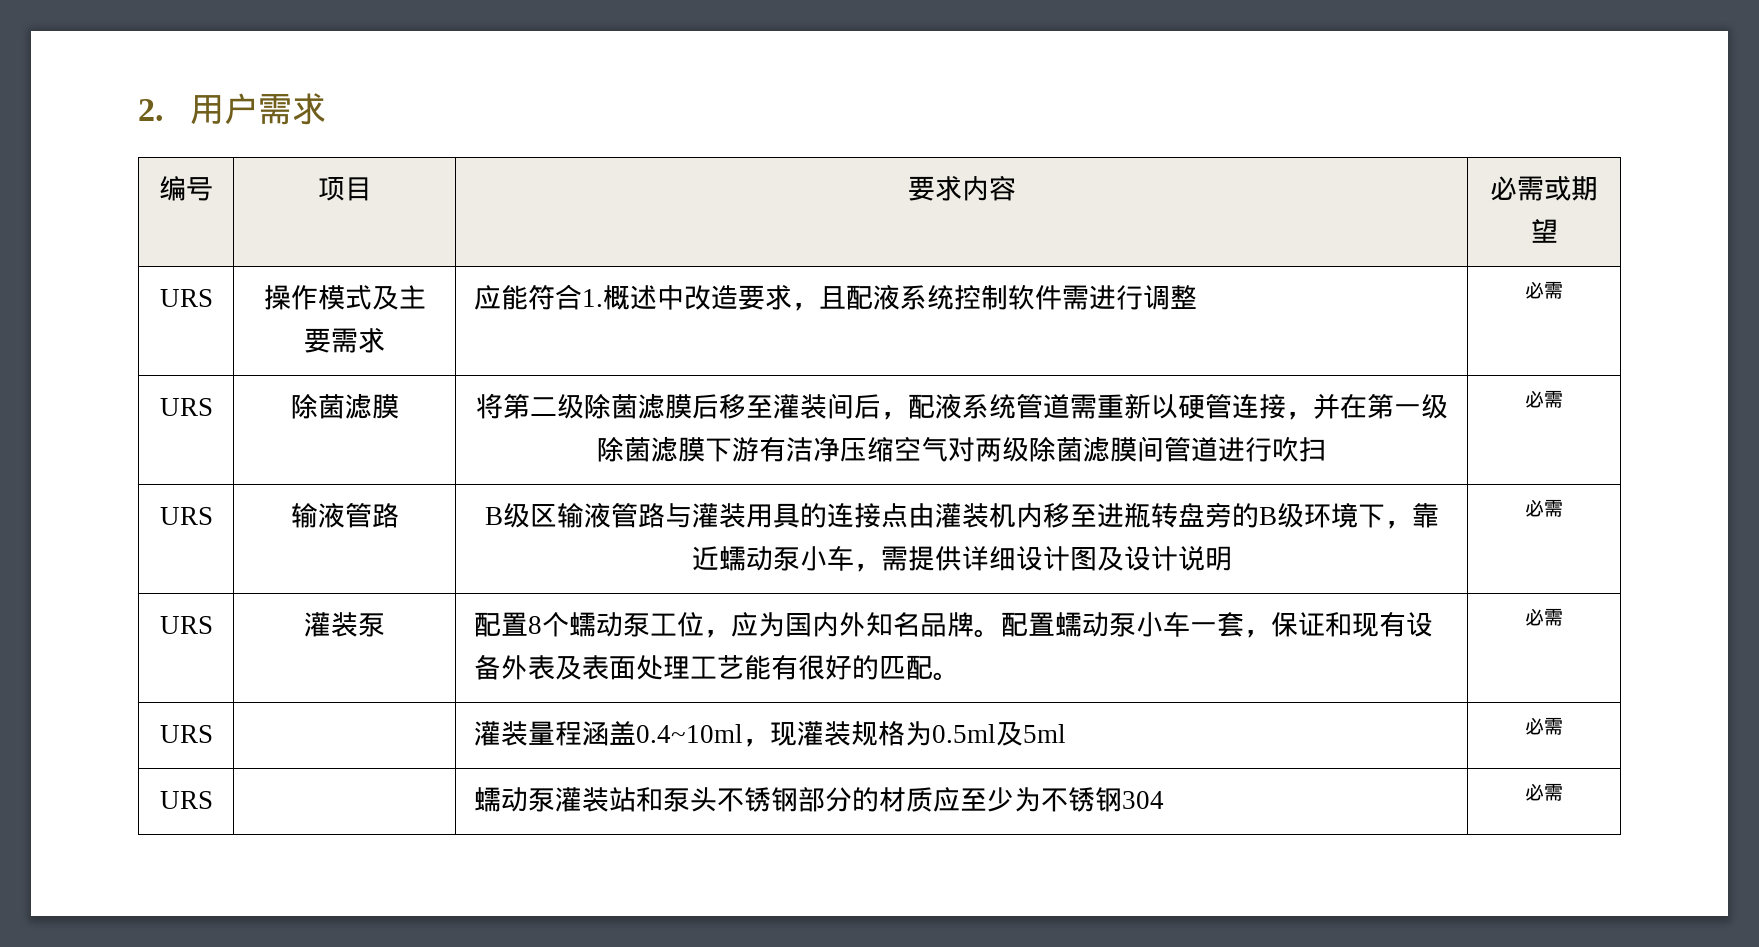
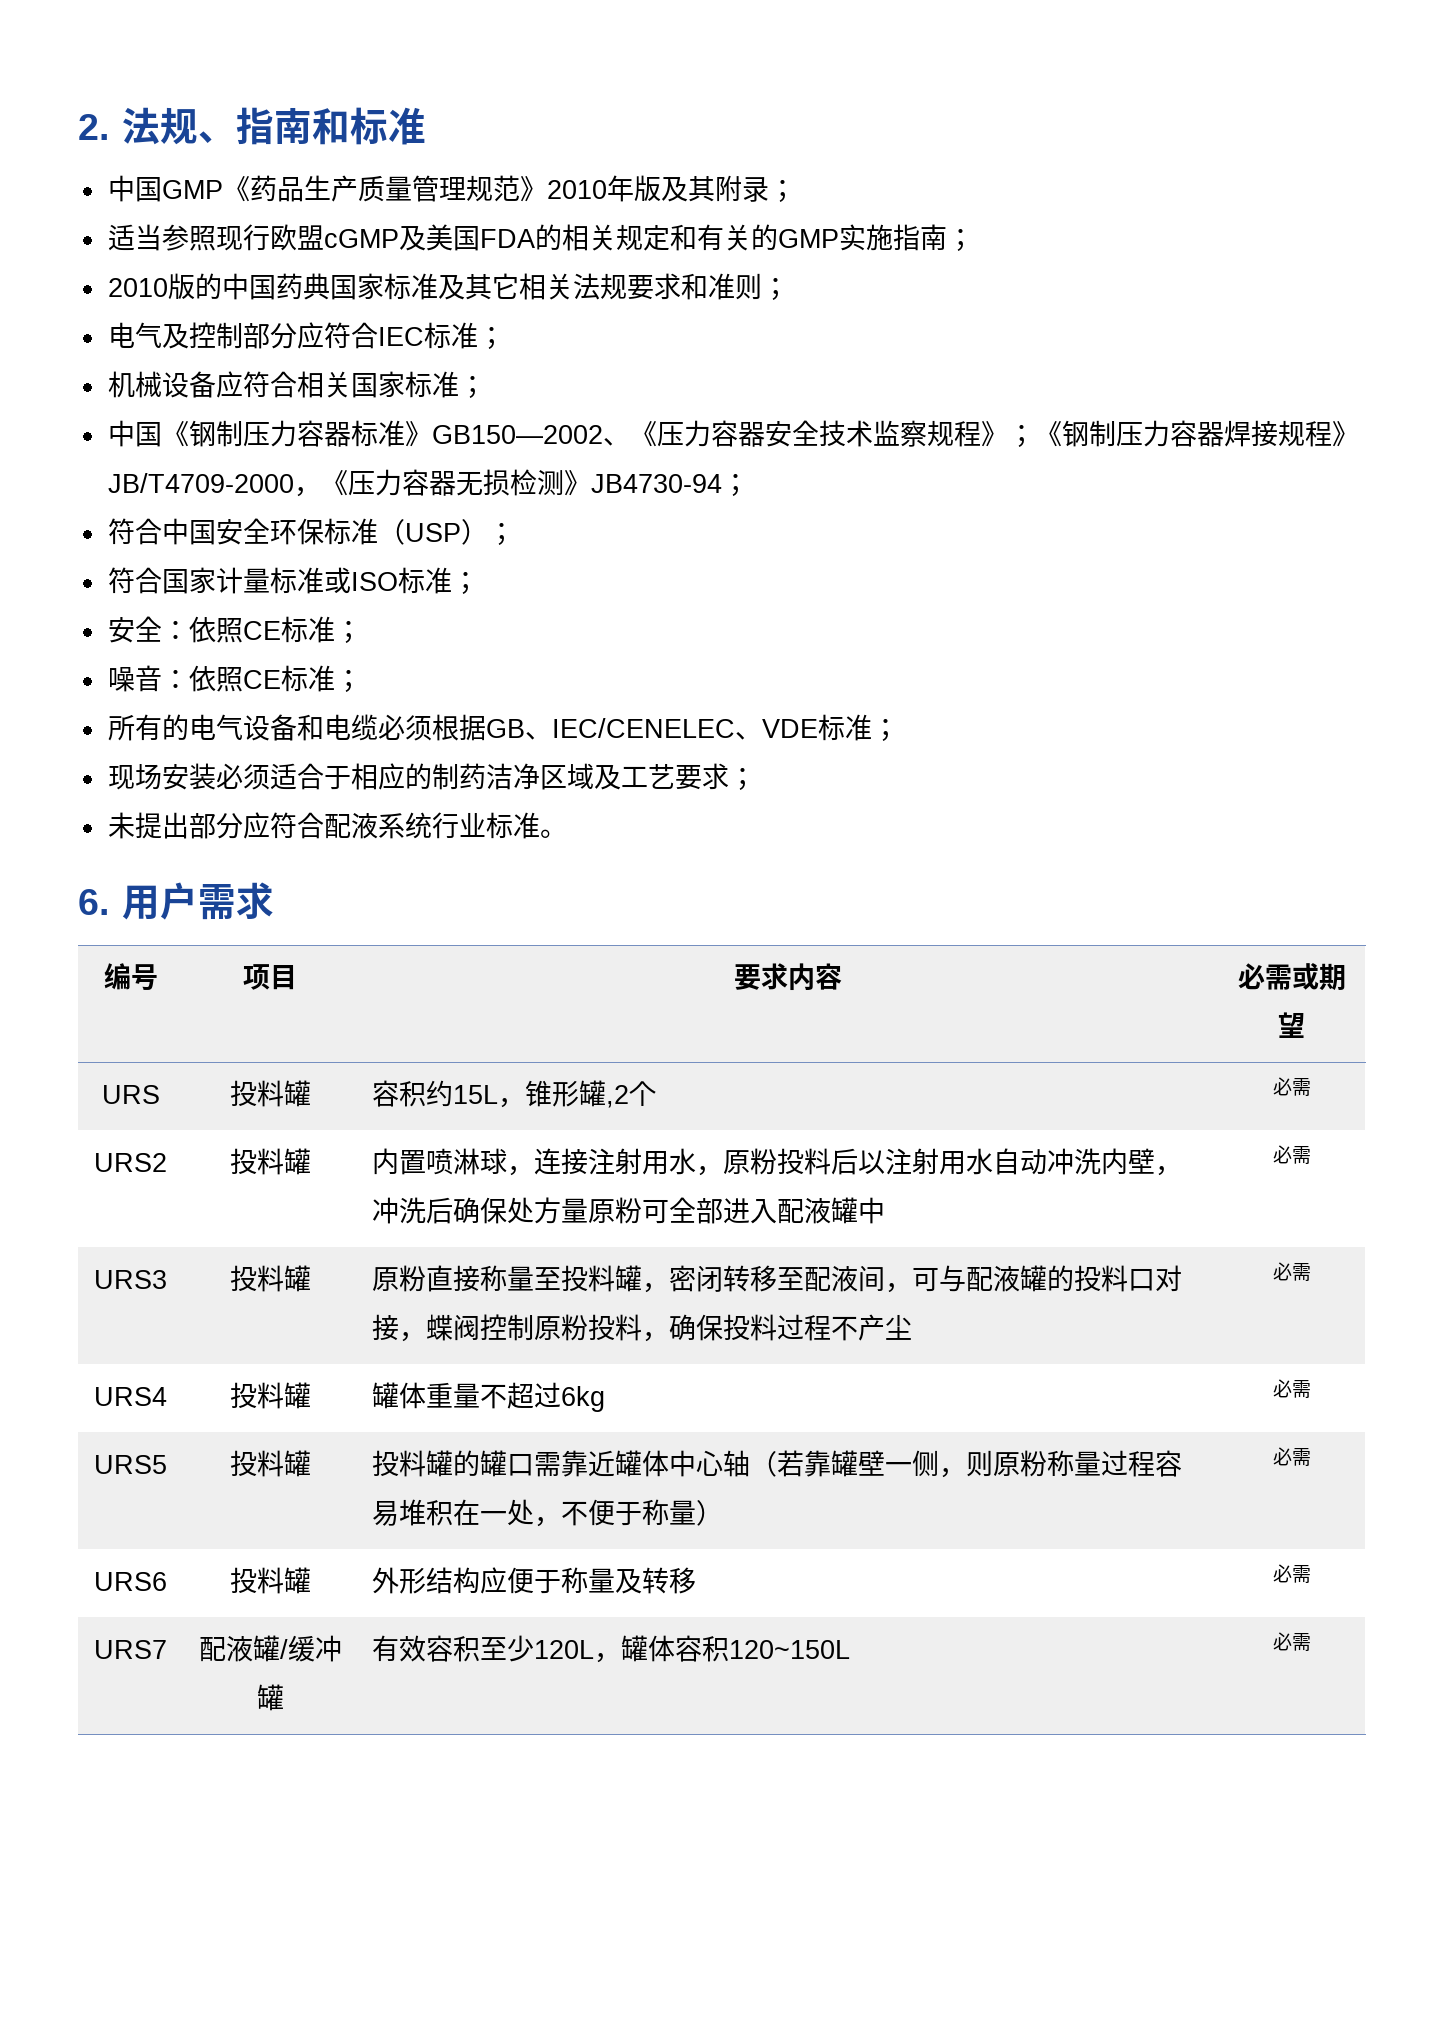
(164, 110) none -> [122,107,427,145] [107,175,796,203] [107,224,974,252] [107,273,789,301] [107,322,505,350] [107,371,486,399] [107,420,1359,448] [107,469,749,497] [107,518,515,546] [107,567,479,595] [107,616,362,644] [107,665,362,693] [107,714,899,742] [107,763,756,791] [107,812,567,839] [78,889,109,915] 法规、指南和标准 // 中国GMP《药品生产质量管理规范》2010年版及其附录； // 适当参照现行欧盟cGMP及美国FDA的相关规定和有关的GMP实施指南； // 2010版的中国药典国家标准及其它相关法规要求和准则； // 电气及控制部分应符合IEC标准； // 机械设备应符合相关国家标准； // 中国《钢制压力容器标准》GB150—2002、《压力容器安全技术监察规程》；《钢制压力容器焊接规程》JB/T4709-2000，《压力容器无损检测》JB4730-94； // 符合中国安全环保标准（USP）； // 符合国家计量标准或ISO标准； // 安全：依照CE标准； // 噪音：依照CE标准； // 所有的电气设备和电缆必须根据GB、IEC/CENELEC、VDE标准； // 现场安装必须适合于相应的制药洁净区域及工艺要求； // 未提出部分应符合配液系统行业标准。 // 6.
[263,285,426,310] [304,327,385,353] [473,284,1197,311] [1525,281,1563,299] [159,398,213,416] [290,393,399,419] [475,393,1448,420] [597,436,1326,462] [1525,390,1563,408] [159,507,213,525] [290,502,399,528] [484,502,1439,529] [691,545,1232,572] [1525,499,1563,517] [159,616,213,634] [304,612,385,637] [473,612,1433,638] [473,654,960,681] [1525,608,1563,626] [159,725,213,743] [473,721,1066,747] [1525,717,1563,735] [159,791,213,809] [473,787,1164,812] 操作模式及主要需求 | 应能符合1.概述中改造要求，且配液系统控制软件需进行调整 | 必需 // URS | 除菌滤膜 | 将第二级除菌滤膜后移至灌装间后，配液系统管道需重新以硬管连接，并在第一级除菌滤膜下游有洁净压缩空气对两级除菌滤膜间管道进行吹扫 | 必需 // URS | 输液管路 | B级区输液管路与灌装用具的连接点由灌装机内移至进瓶转盘旁的B级环境下，靠近蠕动泵小车，需提供详细设计图及设计说明 | 必需 // URS | 灌装泵 | 配置8个蠕动泵工位，应为国内外知名品牌。配置蠕动泵小车一套，保证和现有设备外表及表面处理工艺能有很好的匹配。 | 必需 // URS | | 灌装量程涵盖0.4~10ml，现灌装规格为0.5ml及5ml | 必需 // URS | | 蠕动泵灌装站和泵头不锈钢部分的材质应至少为不锈钢304 -> [229,1080,311,1107] [372,1080,657,1108] [1272,1077,1311,1096] [94,1153,167,1172] [229,1148,311,1175] [372,1148,1183,1176] [372,1197,886,1224] [1272,1145,1311,1164] [94,1270,167,1289] [229,1265,311,1292] [372,1265,1183,1293] [372,1314,913,1342] [1272,1262,1311,1281] [94,1387,167,1406] [229,1382,311,1409] [372,1382,606,1412] [1272,1379,1311,1398] [94,1455,167,1474] [229,1450,311,1477] [372,1450,1183,1478] [372,1499,724,1527] [1272,1447,1311,1466] [94,1572,167,1591] [229,1567,311,1594] [372,1567,697,1594] [1272,1564,1311,1583] [94,1640,167,1659] [198,1635,342,1662] [256,1684,284,1711] [372,1635,851,1663] 投料罐 | 容积约15L，锥形罐,2个 | 必需 // URS2 | 投料罐 | 内置喷淋球，连接注射用水，原粉投料后以注射用水自动冲洗内壁，冲洗后确保处方量原粉可全部进入配液罐中 | 必需 // URS3 | 投料罐 | 原粉直接称量至投料罐，密闭转移至配液间，可与配液罐的投料口对接，蝶阀控制原粉投料，确保投料过程不产尘 | 必需 // URS4 | 投料罐 | 罐体重量不超过6kg | 必需 // URS5 | 投料罐 | 投料罐的罐口需靠近罐体中心轴（若靠罐壁一侧，则原粉称量过程容易堆积在一处，不便于称量） | 必需 // URS6 | 投料罐 | 外形结构应便于称量及转移 | 必需 // URS7 | 配液罐/缓冲罐 | 有效容积至少120L，罐体容积120~150L

